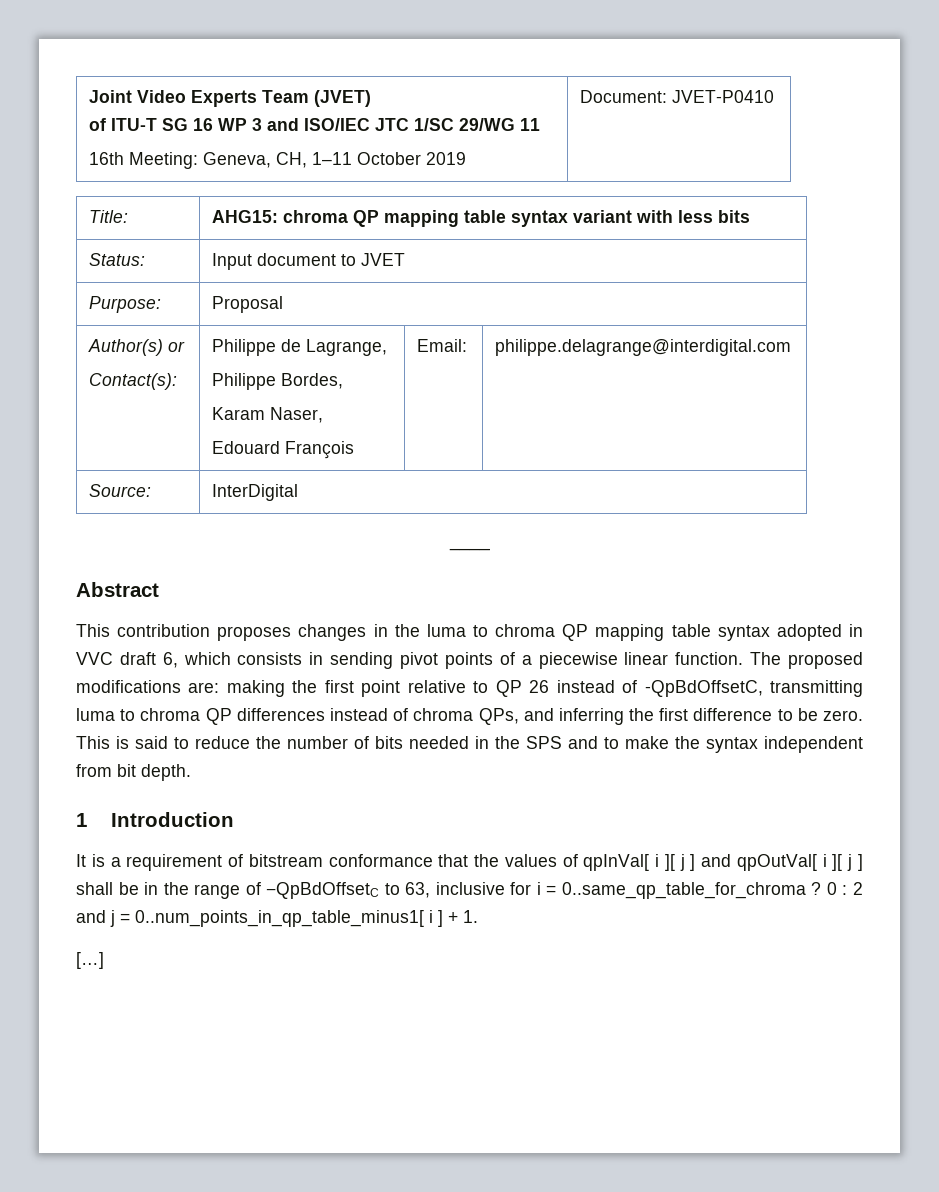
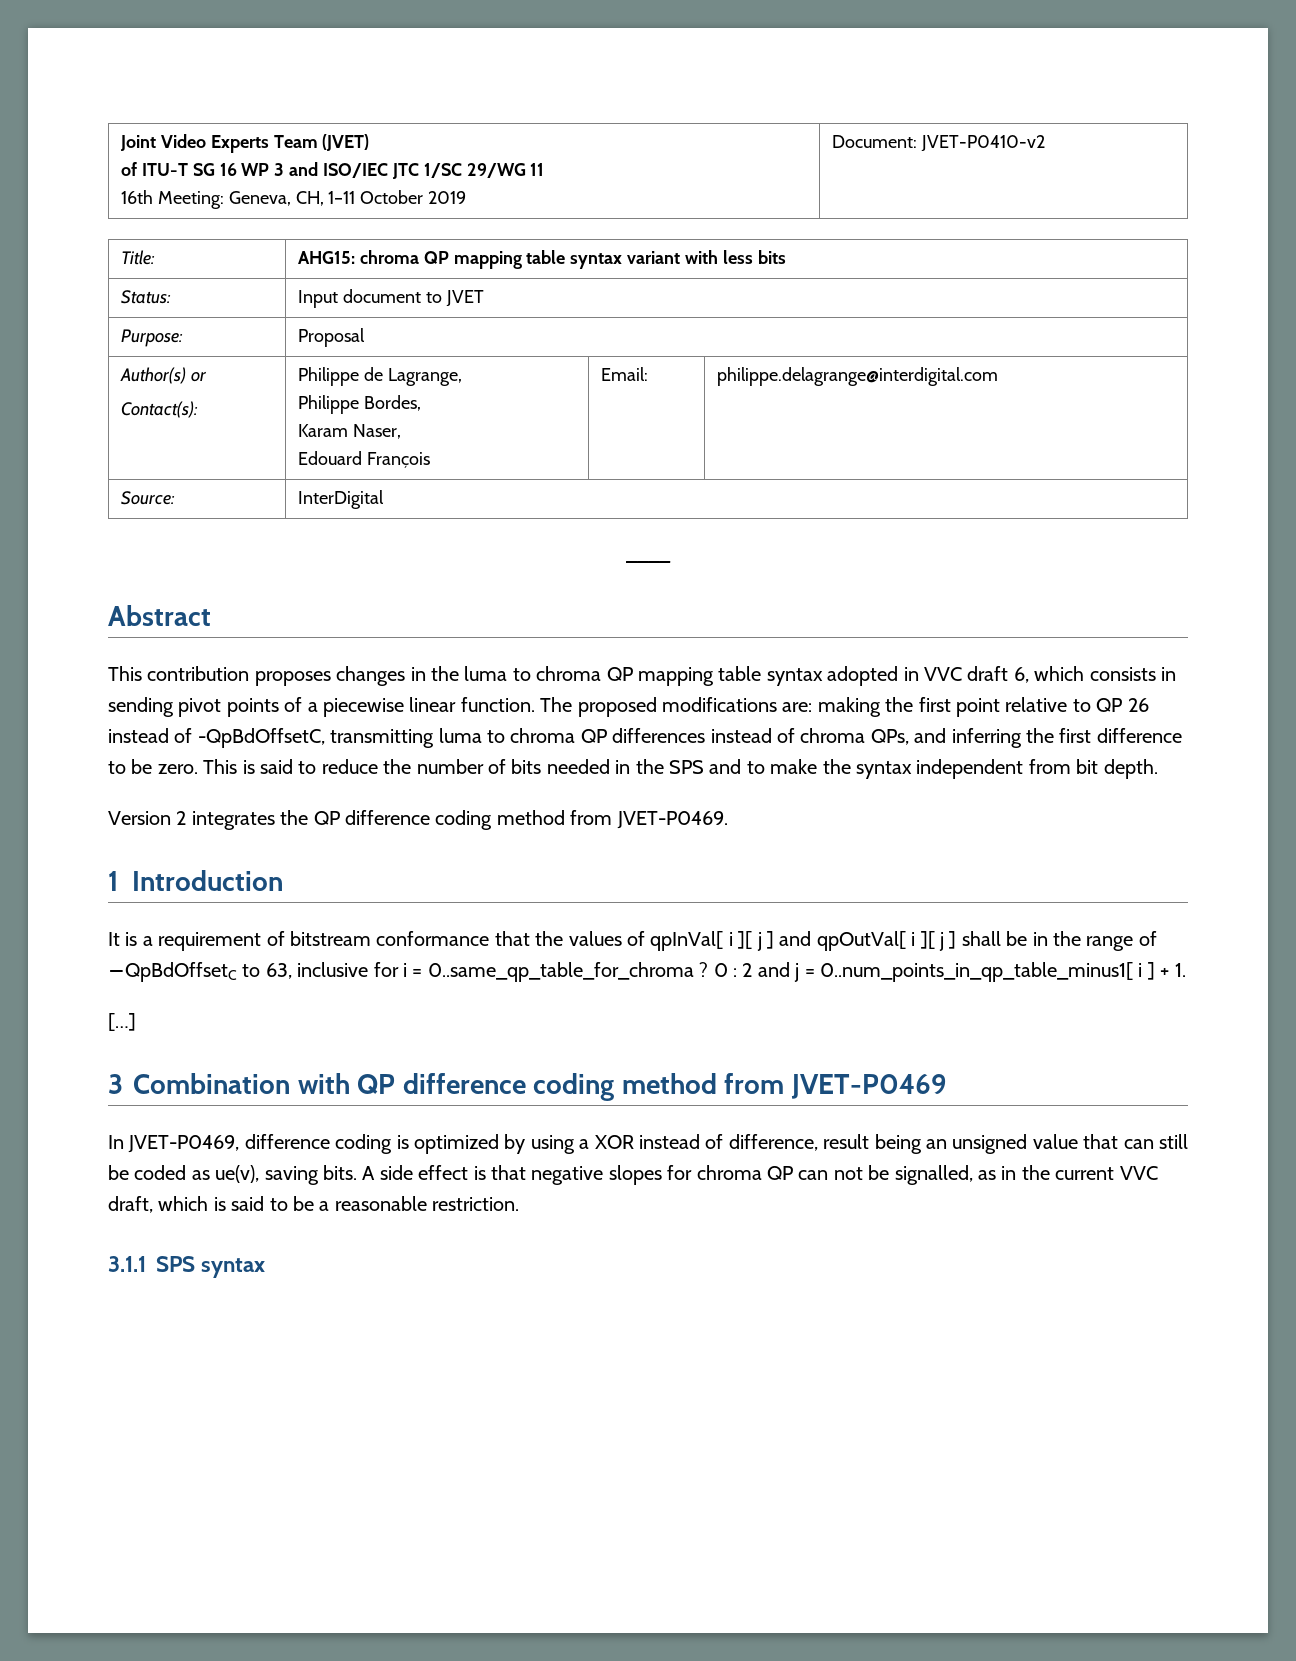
[672,90,775,103] JVET-P0410 -> [920,135,1045,152] JVET-P0410-v2
(191, 772) none -> [108,810,728,830] // Version 2 integrates the QP difference coding method from JVET-P0469.
(104, 960) none -> [108,1073,947,1101] [108,1134,1188,1154] [108,1165,1158,1185] [108,1196,520,1213] [108,1256,266,1278] // 3 Combination with QP difference coding method from JVET-P0469 // In JVET-P0469, difference coding is optimized by using a XOR instead of difference, result being an unsigned value that can still be coded as ue(v), saving bits. A side effect is that negative slopes for chroma QP can not be signalled, as in the current VVC draft, which is said to be a reasonable restriction. // 3.1.1 SPS syntax

